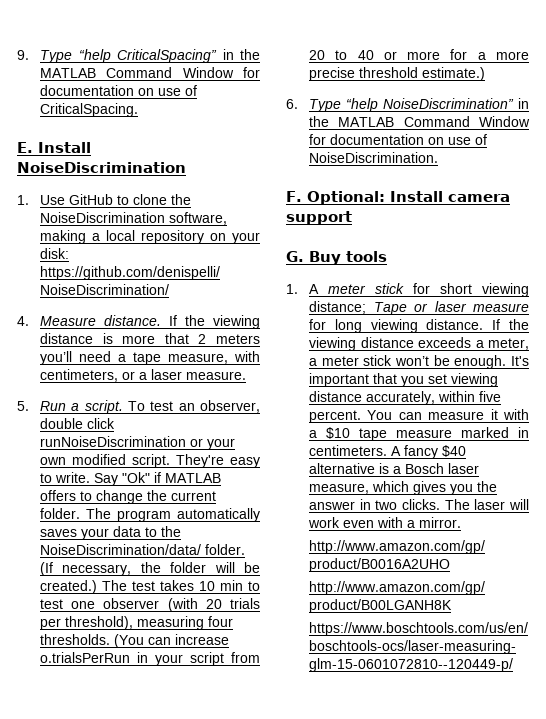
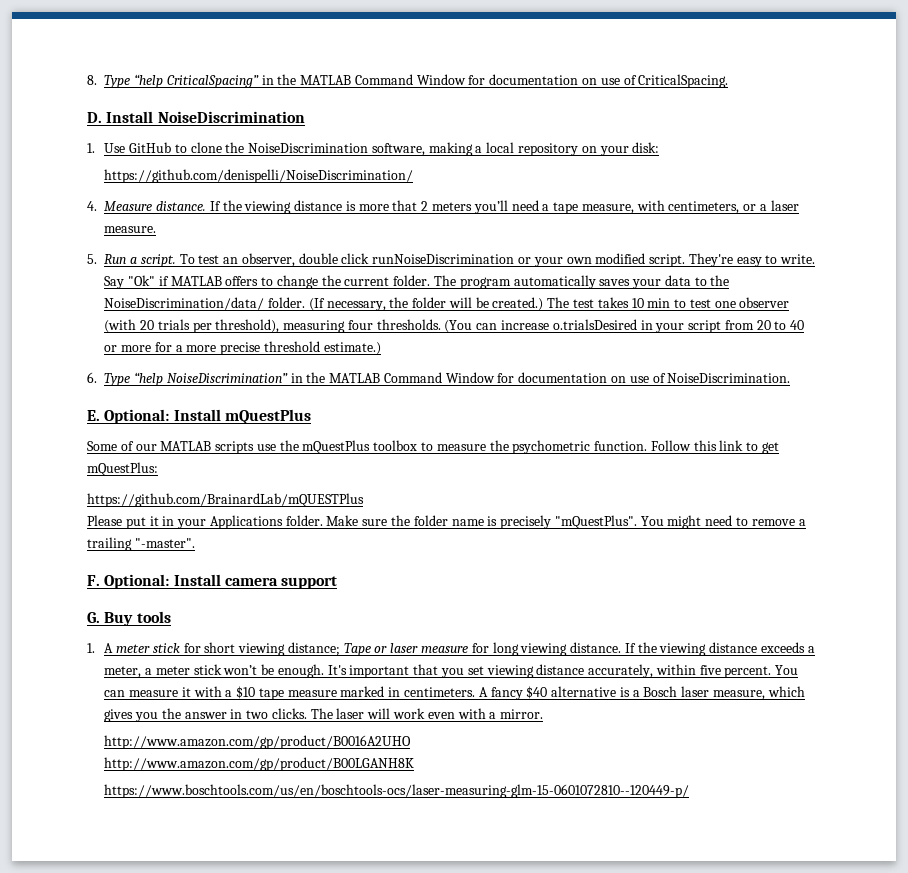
[17,50,29,60] 9. -> [87,75,97,85] 8.
[17,142,33,153] E. -> [87,112,102,123] D.
[40,652,131,663] o.trialsPerRun -> [552,319,637,330] o.trialsDesired
(439, 157) none -> [87,409,311,424] [87,440,780,454] [87,462,158,476] [87,493,364,507] [87,515,806,529] [87,537,195,551] // E. Optional: Install mQuestPlus // Some of our MATLAB scripts use the mQuestPlus toolbox to measure the psychometric function. Follow this link to get mQuestPlus: // https://github.com/BrainardLab/mQUESTPlus // Please put it in your Applications folder. Make sure the folder name is precisely "mQuestPlus". You might need to remove a trailing "-master".

